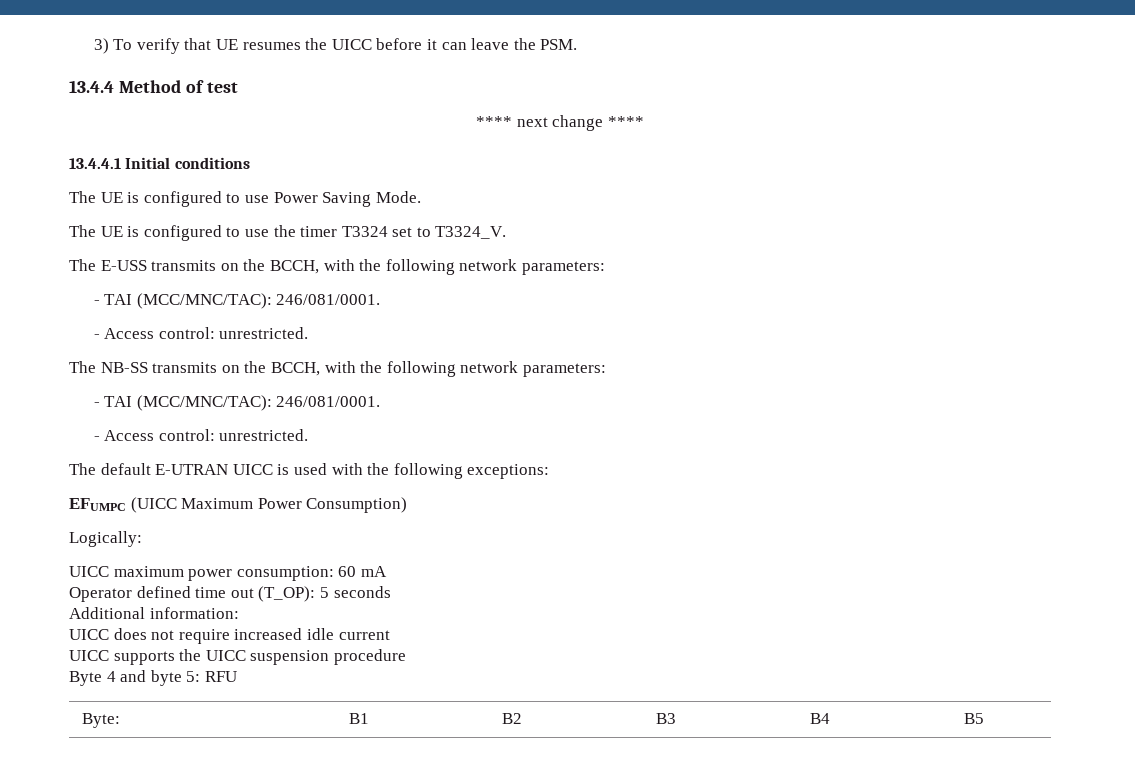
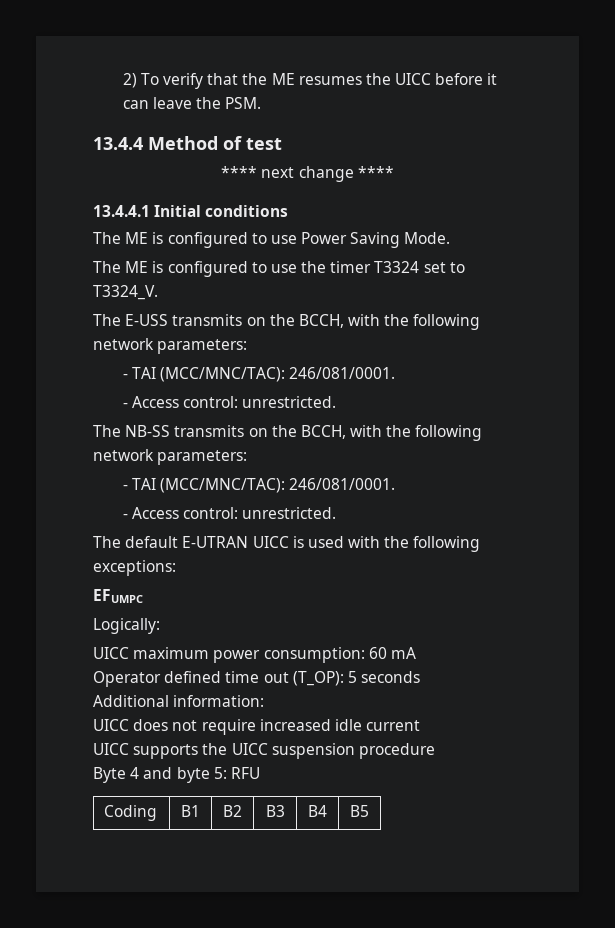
[93,38,109,54] 3) -> [122,73,137,88] 2)
[216,39,239,50] UE -> [242,73,295,85] the ME
[100,192,123,203] UE -> [125,232,149,244] ME
[100,226,123,237] UE -> [125,261,149,273] ME
[130,497,408,513] (UICC Maximum Power Consumption) -> (143, 596) none
[82,713,121,728] Byte: -> [104,805,158,821] Coding

